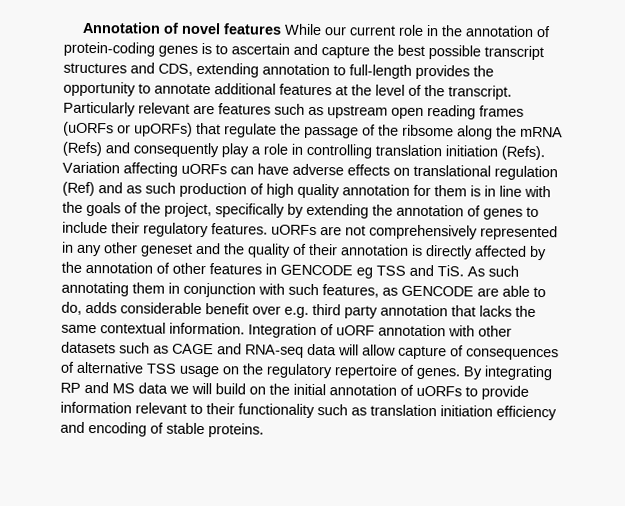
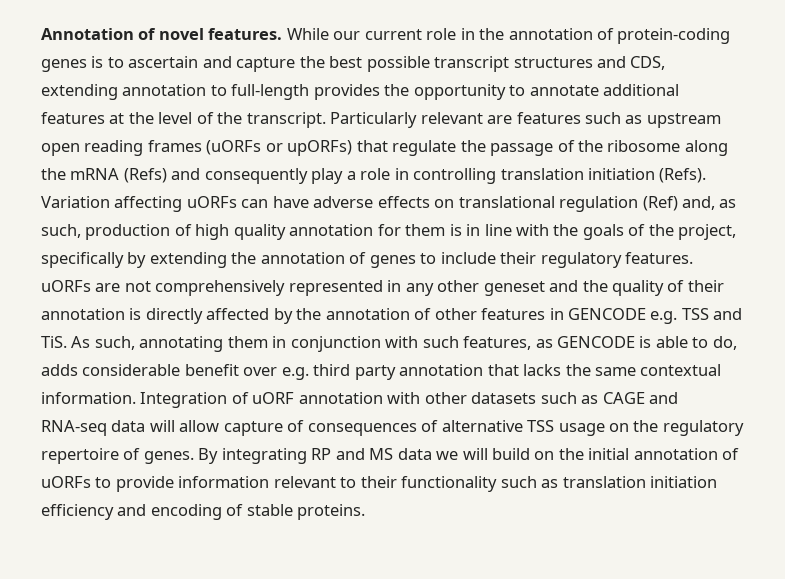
[223,23,283,35] features -> [208,28,283,40] features.
[402,124,454,137] ribsome -> [607,140,681,152] ribosome
[98,182,176,194] and as such -> [682,196,737,210] [41,224,81,238] and, as such,
[356,267,373,279] eg -> [650,311,678,324] e.g.
[488,265,519,277] such -> [94,336,135,350] such,
[477,287,499,297] are -> [639,336,652,348] is

